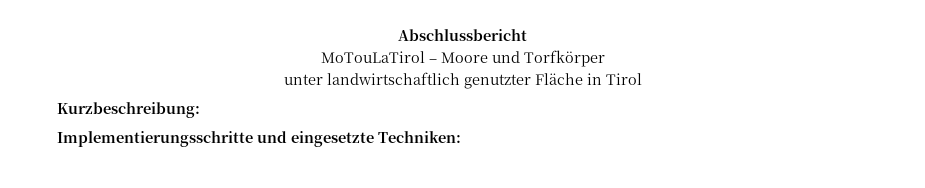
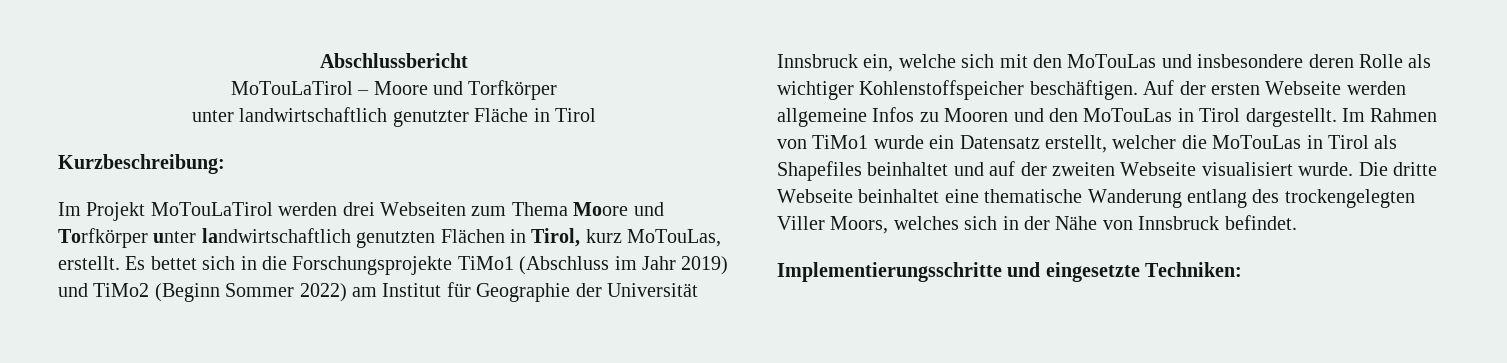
(200, 110) none -> [58,202,664,221] [58,228,722,248] [58,256,729,275] [58,282,698,302] [777,54,1432,72] [777,80,1406,100] [777,107,1438,127] [777,135,1398,153] [777,161,1437,181] [777,189,1415,208] [777,215,1297,234] // Im Projekt MoTouLaTirol werden drei Webseiten zum Thema Moore und Torfkörper unter landwirtschaftlich genutzten Flächen in Tirol, kurz MoTouLas, erstellt. Es bettet sich in die Forschungsprojekte TiMo1 (Abschluss im Jahr 2019) und TiMo2 (Beginn Sommer 2022) am Institut für Geographie der Universität Innsbruck ein, welche sich mit den MoTouLas und insbesondere deren Rolle als wichtiger Kohlenstoffspeicher beschäftigen. Auf der ersten Webseite werden allgemeine Infos zu Mooren und den MoTouLas in Tirol dargestellt. Im Rahmen von TiMo1 wurde ein Datensatz erstellt, welcher die MoTouLas in Tirol als Shapefiles beinhaltet und auf der zweiten Webseite visualisiert wurde. Die dritte Webseite beinhaltet eine thematische Wanderung entlang des trockengelegten Viller Moors, welches sich in der Nähe von Innsbruck befindet.

